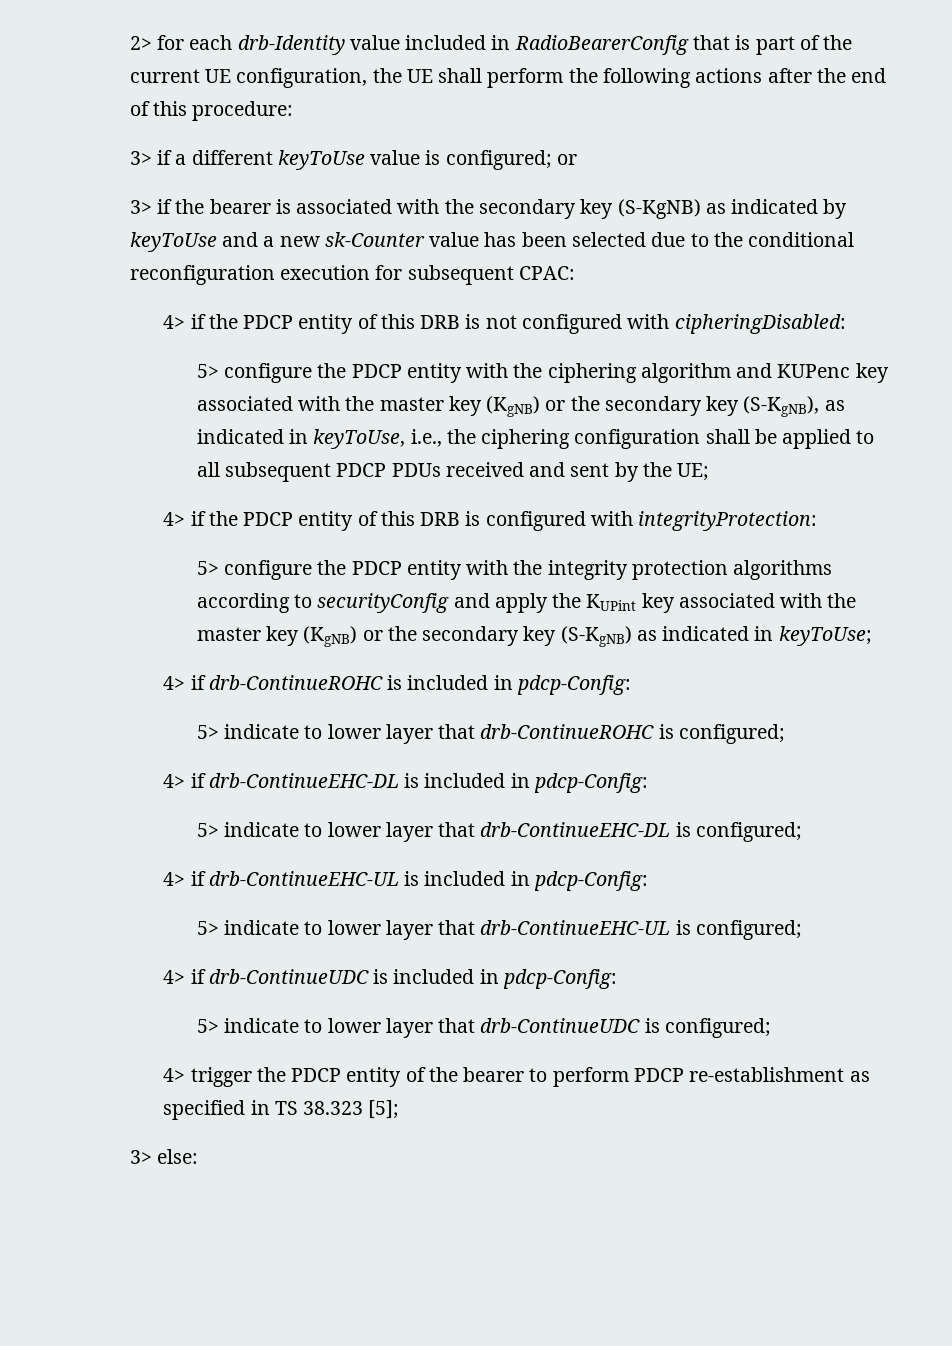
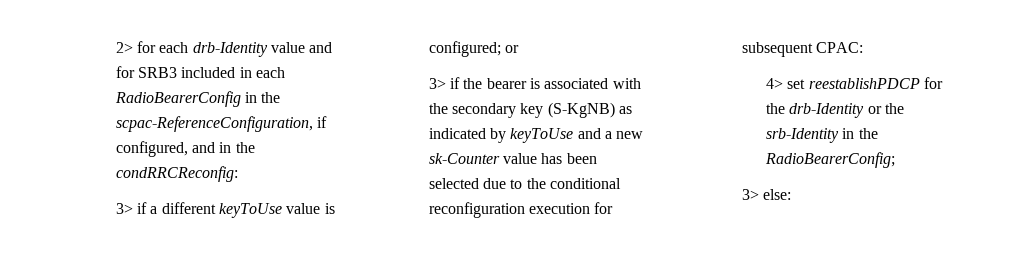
[405,35,853,55] [129,68,887,88] [129,101,294,121] included in RadioBearerConfig that is part of the current UE configuration, the UE shall perform the following actions after the end of this procedure: -> [309,42,333,53] [115,66,285,78] [114,91,281,107] [115,116,328,132] [115,141,255,157] [115,166,238,182] and for SRB3 included in each RadioBearerConfig in the scpac-ReferenceConfiguration, if configured, and in the condRRCReconfig:
[190,314,846,334] [196,363,889,383] [196,396,845,417] [196,429,875,449] [196,462,710,482] [163,511,818,531] [196,560,833,580] [196,593,857,613] [196,626,872,647] [163,675,631,695] [196,724,785,744] [163,773,648,793] [196,822,802,842] [163,871,648,891] [196,920,802,940] [163,969,617,989] [196,1018,771,1038] [163,1067,870,1087] [163,1100,400,1120] if the PDCP entity of this DRB is not configured with cipheringDisabled: // 5> configure the PDCP entity with the ciphering algorithm and KUPenc key associated with the master key (KgNB) or the secondary key (S-KgNB), as indicated in keyToUse, i.e., the ciphering configuration shall be applied to all subsequent PDCP PDUs received and sent by the UE; // 4> if the PDCP entity of this DRB is configured with integrityProtection: // 5> configure the PDCP entity with the integrity protection algorithms according to securityConfig and apply the KUPint key associated with the master key (KgNB) or the secondary key (S-KgNB) as indicated in keyToUse; // 4> if drb-ContinueROHC is included in pdcp-Config: // 5> indicate to lower layer that drb-ContinueROHC is configured; // 4> if drb-ContinueEHC-DL is included in pdcp-Config: // 5> indicate to lower layer that drb-ContinueEHC-DL is configured; // 4> if drb-ContinueEHC-UL is included in pdcp-Config: // 5> indicate to lower layer that drb-ContinueEHC-UL is configured; // 4> if drb-ContinueUDC is included in pdcp-Config: // 5> indicate to lower layer that drb-ContinueUDC is configured; // 4> trigger the PDCP entity of the bearer to perform PDCP re-establishment as specified in TS 38.323 [5]; -> [787,77,944,89] [766,103,905,118] [766,128,878,143] [765,152,896,168] set reestablishPDCP for the drb-Identity or the srb-Identity in the RadioBearerConfig;

